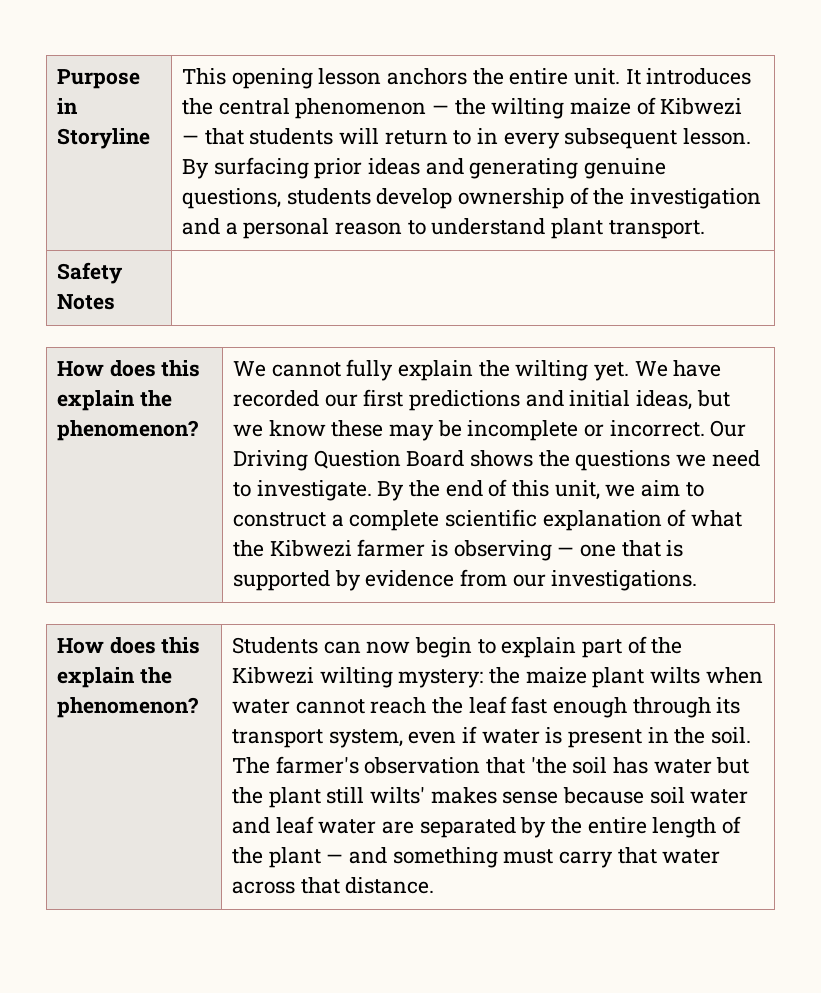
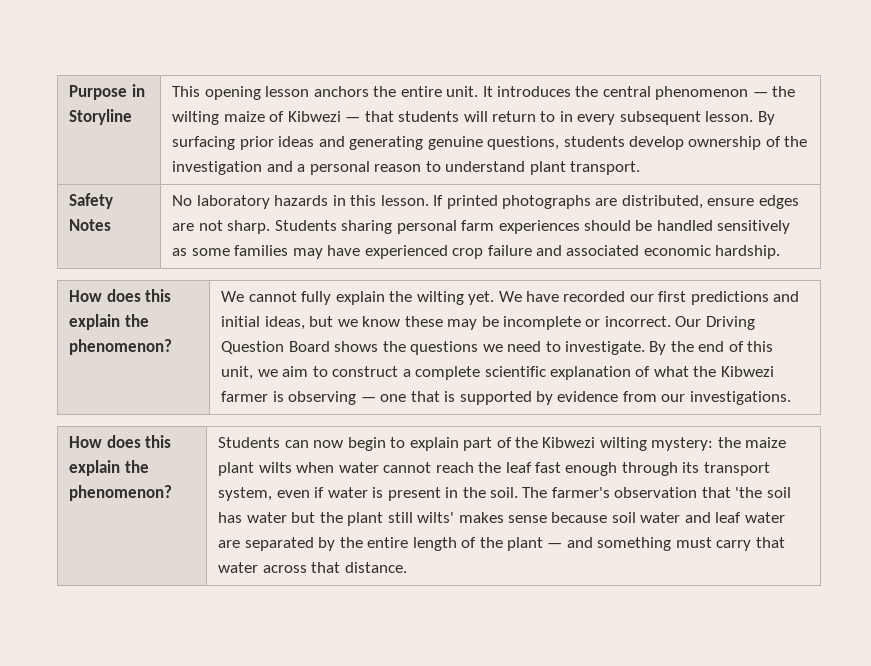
(116, 302) none -> [172,195,799,209] [172,220,791,234] [172,245,781,259] No laboratory hazards in this lesson. If printed photographs are distributed, ensure edges are not sharp. Students sharing personal farm experiences should be handled sensitively as some families may have experienced crop failure and associated economic hardship.

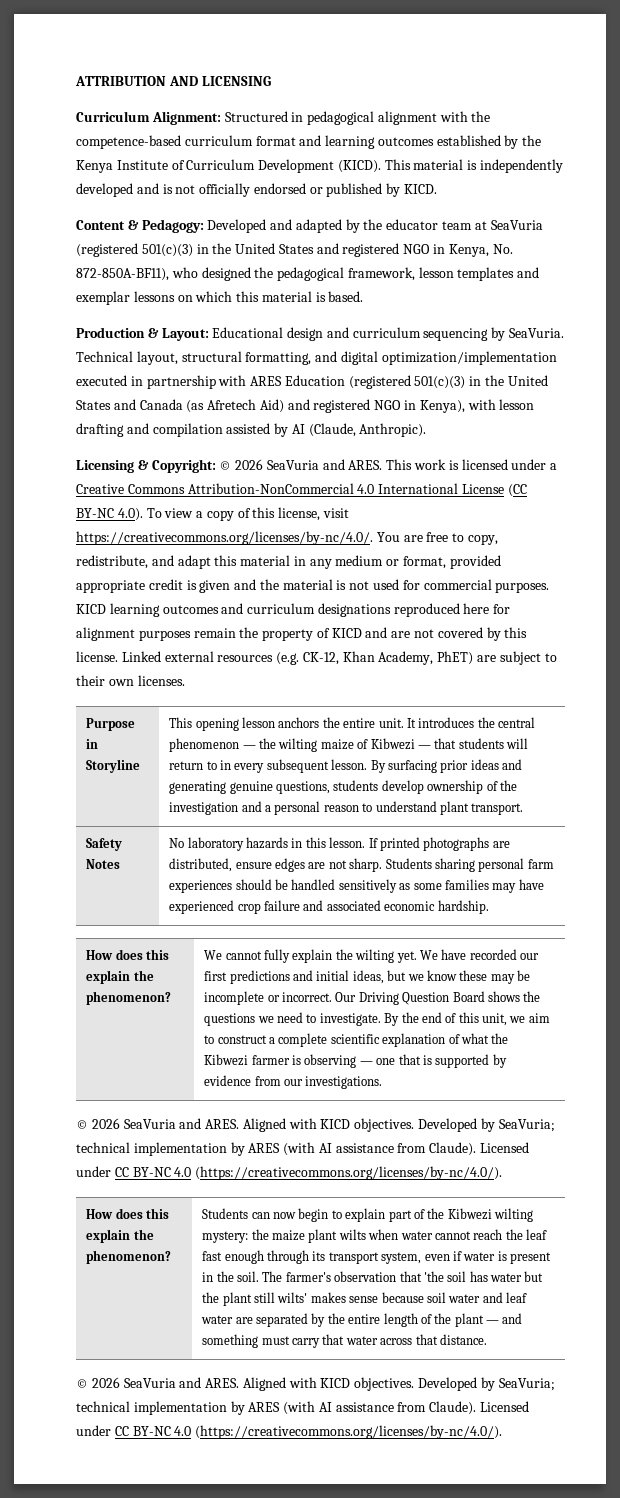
(69, 92) none -> [75,76,271,86] [76,111,491,125] [76,135,542,149] [76,159,564,173] [76,183,438,197] [76,219,543,233] [76,243,513,257] [76,267,540,281] [76,291,364,305] [76,327,565,341] [76,351,557,365] [76,375,548,389] [76,399,535,413] [76,423,427,437] [76,459,558,473] [76,483,527,497] [76,507,350,521] [76,531,498,545] [76,555,501,569] [76,579,550,593] [76,603,511,617] [76,627,528,641] [76,651,557,665] [76,675,185,686] ATTRIBUTION AND LICENSING // Curriculum Alignment: Structured in pedagogical alignment with the competence-based curriculum format and learning outcomes established by the Kenya Institute of Curriculum Development (KICD). This material is independently developed and is not officially endorsed or published by KICD. // Content & Pedagogy: Developed and adapted by the educator team at SeaVuria (registered 501(c)(3) in the United States and registered NGO in Kenya, No. 872-850A-BF11), who designed the pedagogical framework, lesson templates and exemplar lessons on which this material is based. // Production & Layout: Educational design and curriculum sequencing by SeaVuria. Technical layout, structural formatting, and digital optimization/implementation executed in partnership with ARES Education (registered 501(c)(3) in the United States and Canada (as Afretech Aid) and registered NGO in Kenya), with lesson drafting and compilation assisted by AI (Claude, Anthropic). // Licensing & Copyright: © 2026 SeaVuria and ARES. This work is licensed under a Creative Commons Attribution-NonCommercial 4.0 International License (CC BY-NC 4.0). To view a copy of this license, visit https://creativecommons.org/licenses/by-nc/4.0/. You are free to copy, redistribute, and adapt this material in any medium or format, provided appropriate credit is given and the material is not used for commercial purposes. KICD learning outcomes and curriculum designations reproduced here for alignment purposes remain the property of KICD and are not covered by this license. Linked external resources (e.g. CK-12, Khan Academy, PhET) are subject to their own licenses. //
(791, 398) none -> [76,1118,555,1132] [76,1142,530,1156] [76,1166,503,1180] // © 2026 SeaVuria and ARES. Aligned with KICD objectives. Developed by SeaVuria; technical implementation by ARES (with AI assistance from Claude). Licensed under CC BY-NC 4.0 (https://creativecommons.org/licenses/by-nc/4.0/).
(407, 567) none -> [76,1377,555,1391] [76,1401,530,1415] [76,1425,503,1439] // © 2026 SeaVuria and ARES. Aligned with KICD objectives. Developed by SeaVuria; technical implementation by ARES (with AI assistance from Claude). Licensed under CC BY-NC 4.0 (https://creativecommons.org/licenses/by-nc/4.0/).

